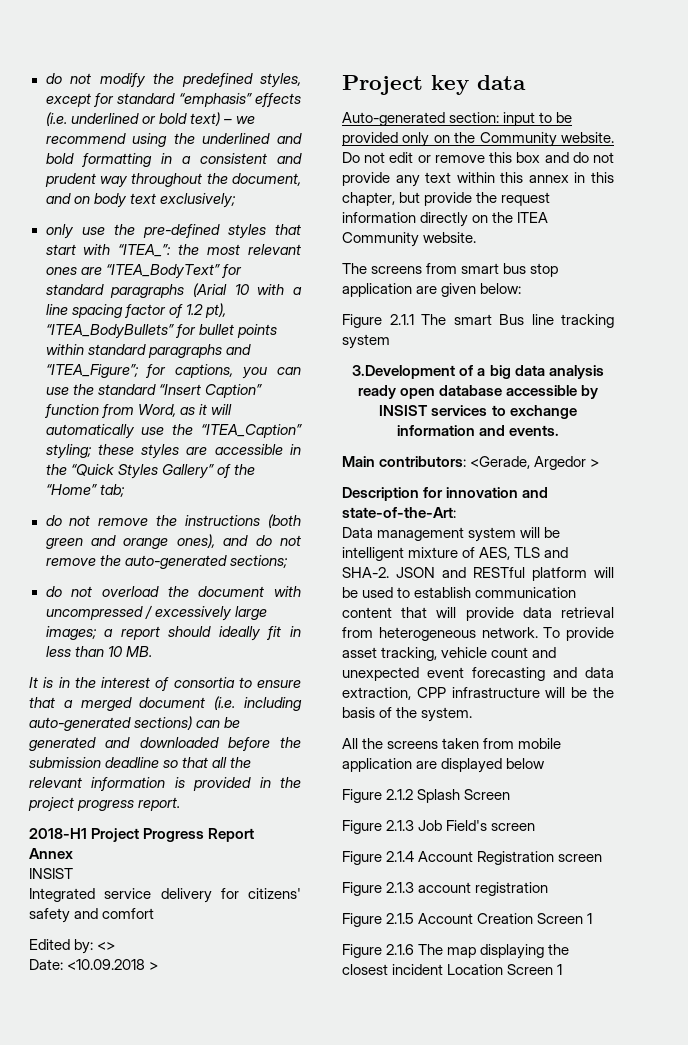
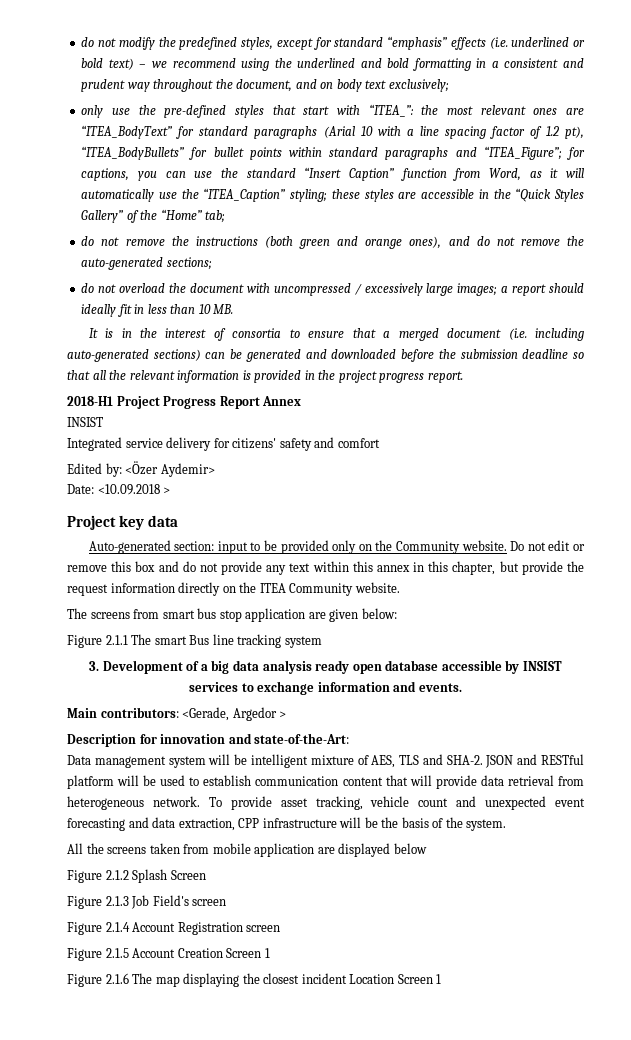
[97,942,116,950] <> -> [125,461,215,477] <Özer Aydemir>
[352,365,456,379] 3.Development -> [89,660,183,674] 3. Development
[342,882,549,896] // Figure 2.1.3 account registration -> (281, 928) none

